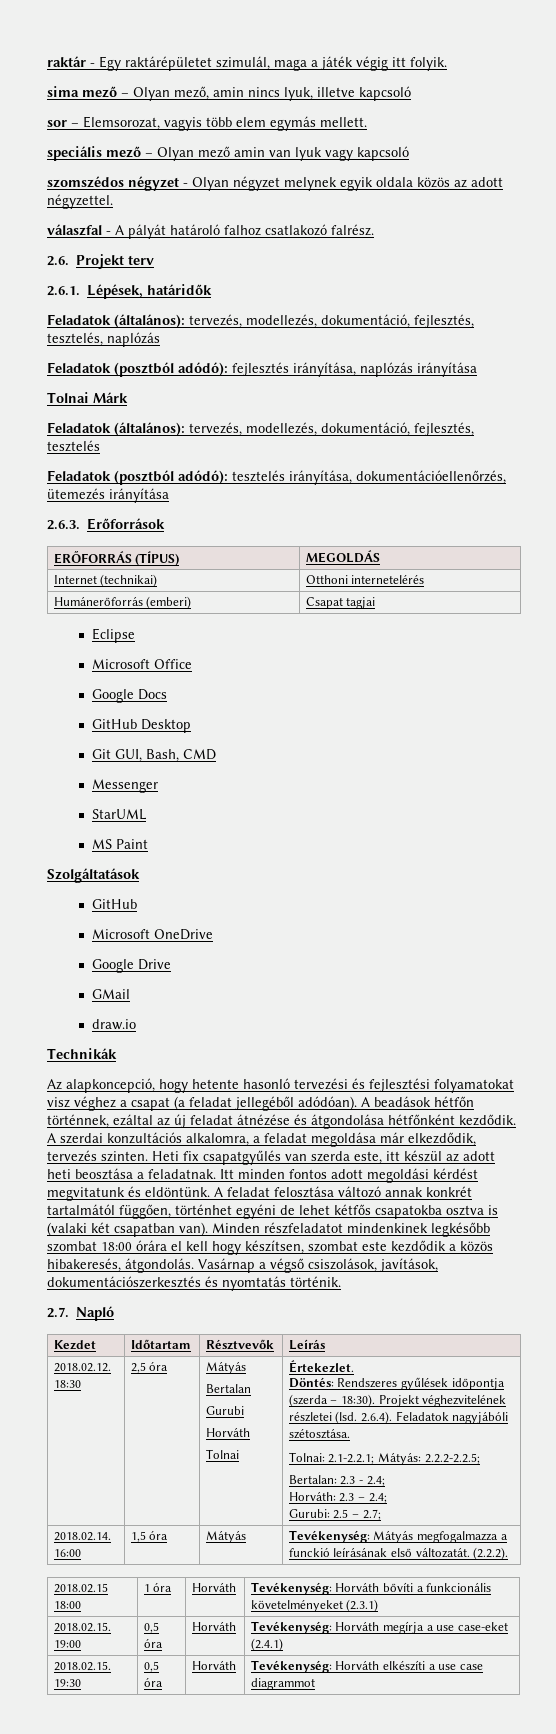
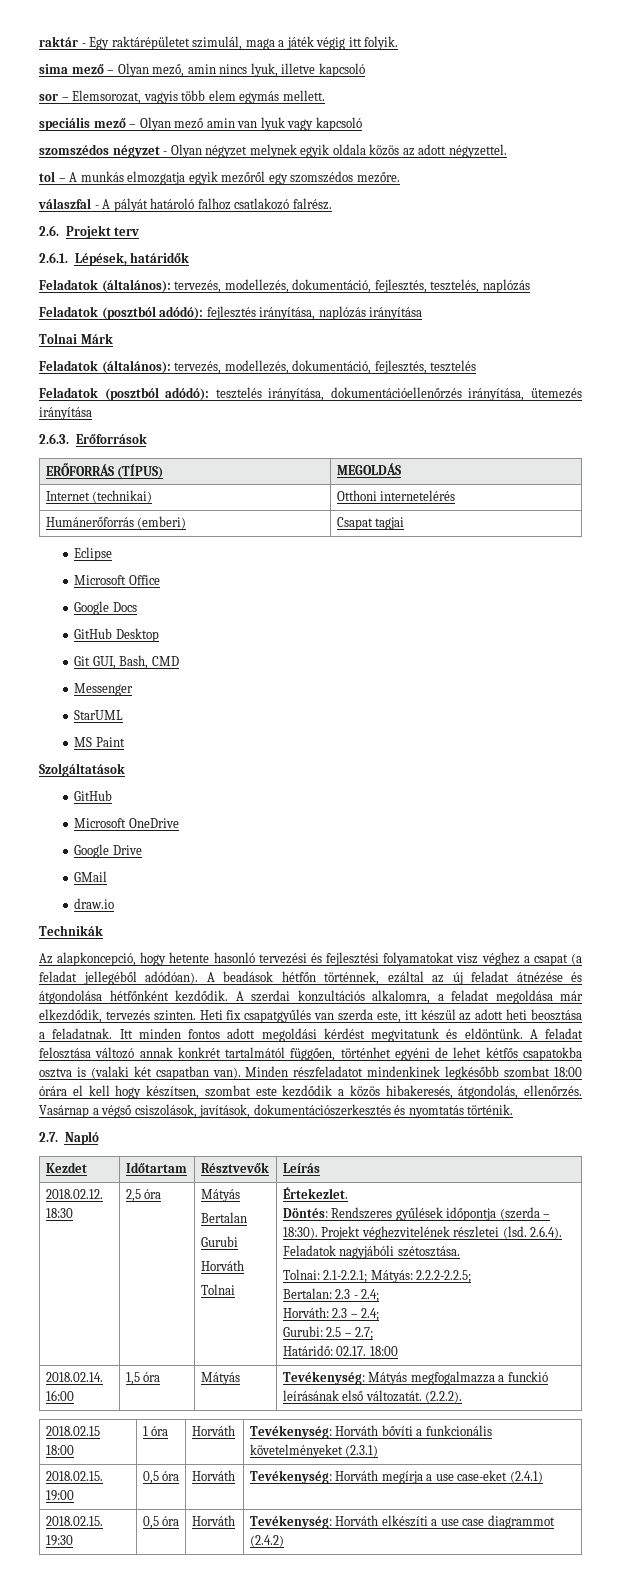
(113, 201) none -> [39,171,400,185] // tol – A munkás elmozgatja egyik mezőről egy szomszédos mezőre.
[356,470,506,484] dokumentációellenőrzés, -> [330,387,525,401] dokumentációellenőrzés irányítása,
[125,1258,194,1273] átgondolás. -> [458,1085,582,1099] átgondolás, ellenőrzés.
(381, 1514) none -> [282,1345,398,1356] // Határidő: 02.17. 18:00
(315, 1684) none -> [249,1535,284,1547] (2.4.2)

